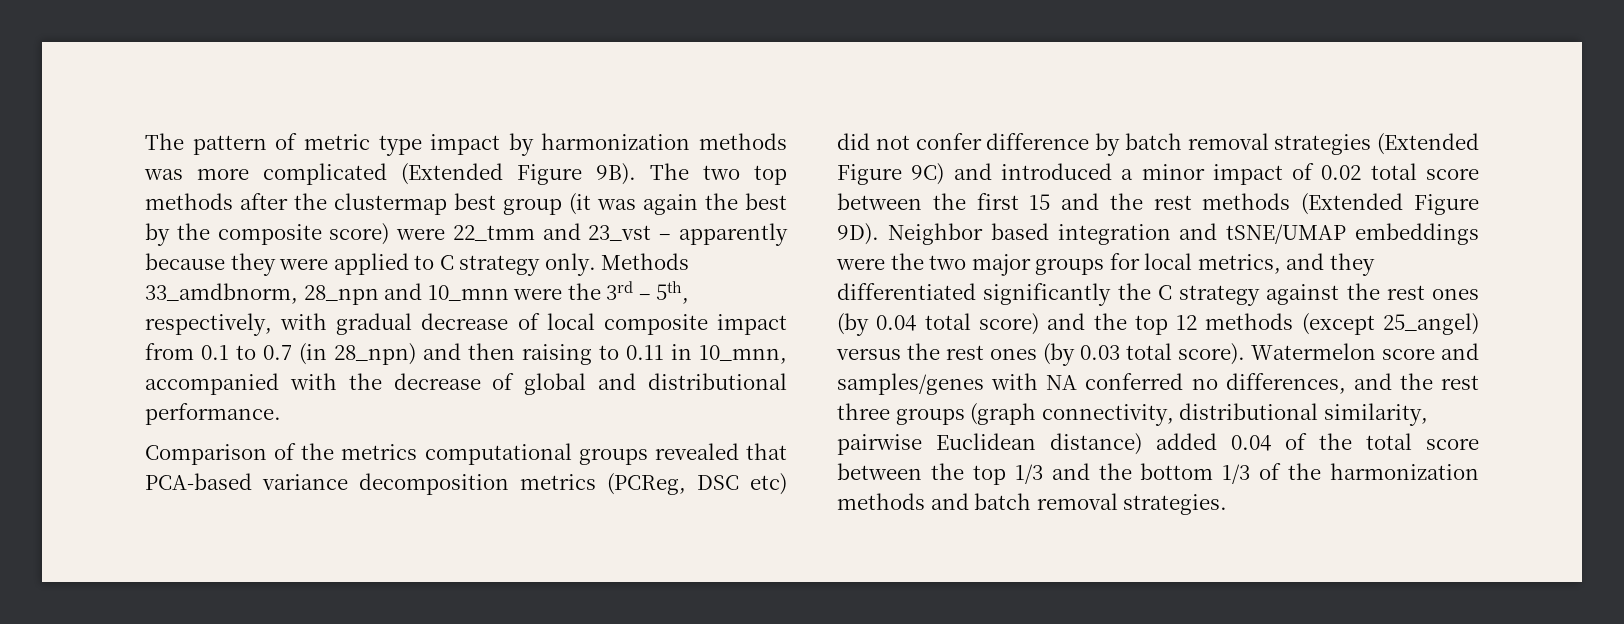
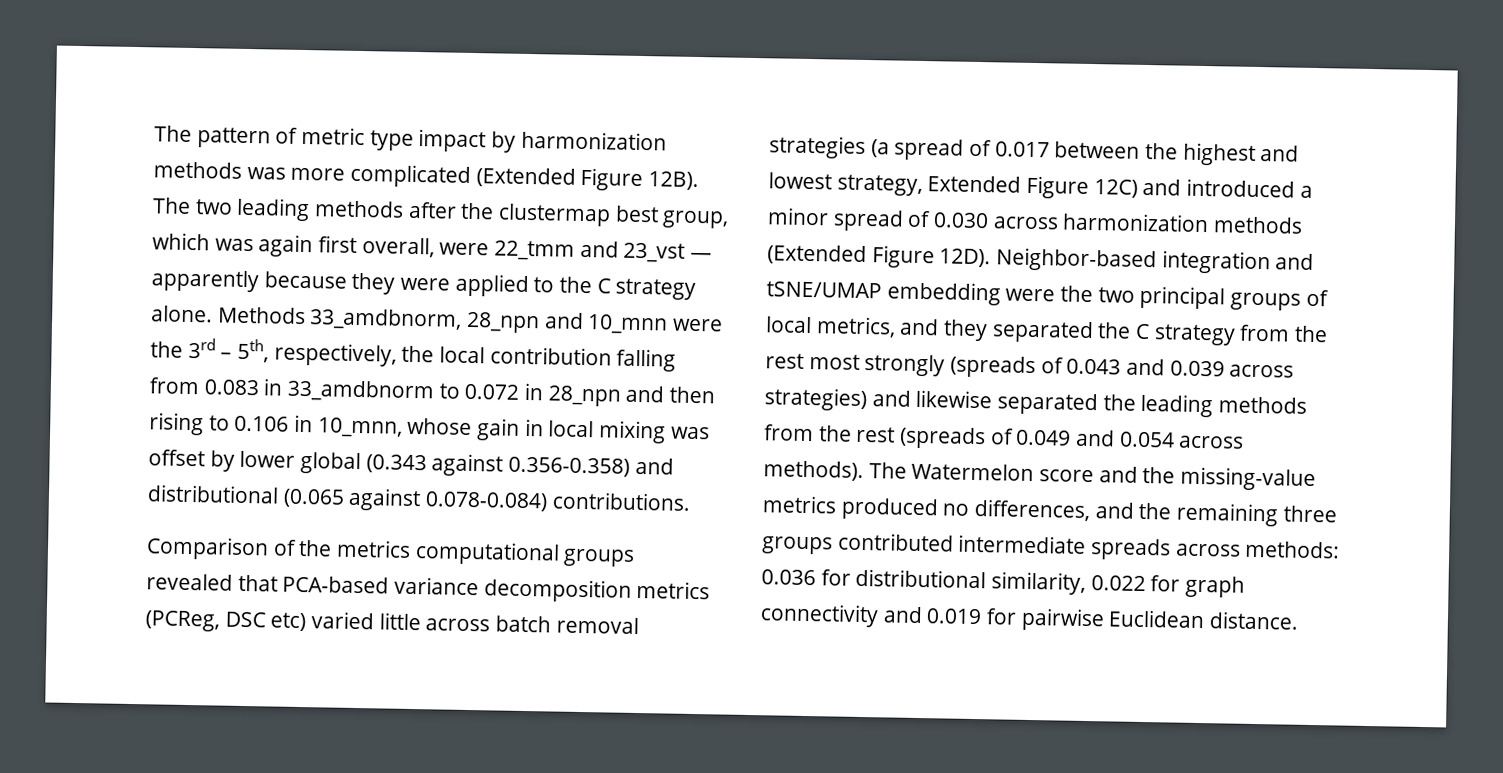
[596,163,636,185] 9B). -> [648,171,700,191] 12B).
[754,165,787,185] top -> [236,197,311,222] leading
[503,193,787,215] [145,223,390,246] group (it was again the best by the composite score) -> [662,210,730,229] [152,232,435,258] group, which was again first overall,
[659,234,672,240] – -> [690,252,713,260] —
[439,253,596,276] C strategy only. -> [559,276,697,301] [151,305,213,323] the C strategy alone.
[280,313,787,335] [145,343,787,365] [145,373,787,395] [145,403,281,425] with gradual decrease of local composite impact from 0.1 to 0.7 (in 28_npn) and then raising to 0.11 in 10_mnn, accompanied with the decrease of global and distributional performance. -> [401,345,677,372] [149,377,716,407] [149,412,710,444] [148,449,674,477] [147,484,691,512] the local contribution falling from 0.083 in 33_amdbnorm to 0.072 in 28_npn and then rising to 0.106 in 10_mnn, whose gain in local mixing was offset by lower global (0.343 against 0.356-0.358) and distributional (0.065 against 0.078-0.084) contributions.
[837,133,1479,156] [837,163,1479,185] [837,193,1479,215] [837,223,1049,245] did not confer difference by batch removal strategies (Extended Figure 9C) and introduced a minor impact of 0.02 total score between the first 15 and the rest methods (Extended Figure 9D). Neighbor based -> [311,611,639,635] [769,135,1300,166] [768,172,1313,199] [767,207,1304,234] [767,244,1158,273] varied little across batch removal strategies (a spread of 0.017 between the highest and lowest strategy, Extended Figure 12C) and introduced a minor spread of 0.030 across harmonization methods (Extended Figure 12D). Neighbor-based
[1355,223,1479,245] embeddings -> [886,281,1001,306] embedding
[971,253,1140,276] major groups for -> [1139,285,1329,311] principal groups of
[837,283,1479,306] [837,313,1479,336] [836,343,1479,366] [837,373,1184,395] differentiated significantly the C strategy against the rest ones (by 0.04 total score) and the top 12 methods (except 25_angel) versus the rest ones (by 0.03 total score). Watermelon score and samples/genes with NA conferred -> [991,320,1329,346] [765,353,1295,379] [764,387,1308,418] [764,424,1245,450] [763,460,1317,492] [762,495,939,521] separated the C strategy from the rest most strongly (spreads of 0.043 and 0.039 across strategies) and likewise separated the leading methods from the rest (spreads of 0.049 and 0.054 across methods). The Watermelon score and the missing-value metrics produced
[1441,375,1479,390] rest -> [1176,502,1279,527] remaining
[970,403,1428,426] [837,433,1479,455] [837,463,1479,485] [837,493,1228,515] (graph connectivity, distributional similarity, pairwise Euclidean distance) added 0.04 of the total score between the top 1/3 and the bottom 1/3 of the harmonization methods and batch removal strategies. -> [837,532,1341,561] [761,568,1246,598] [760,603,1300,632] contributed intermediate spreads across methods: 0.036 for distributional similarity, 0.022 for graph connectivity and 0.019 for pairwise Euclidean distance.

